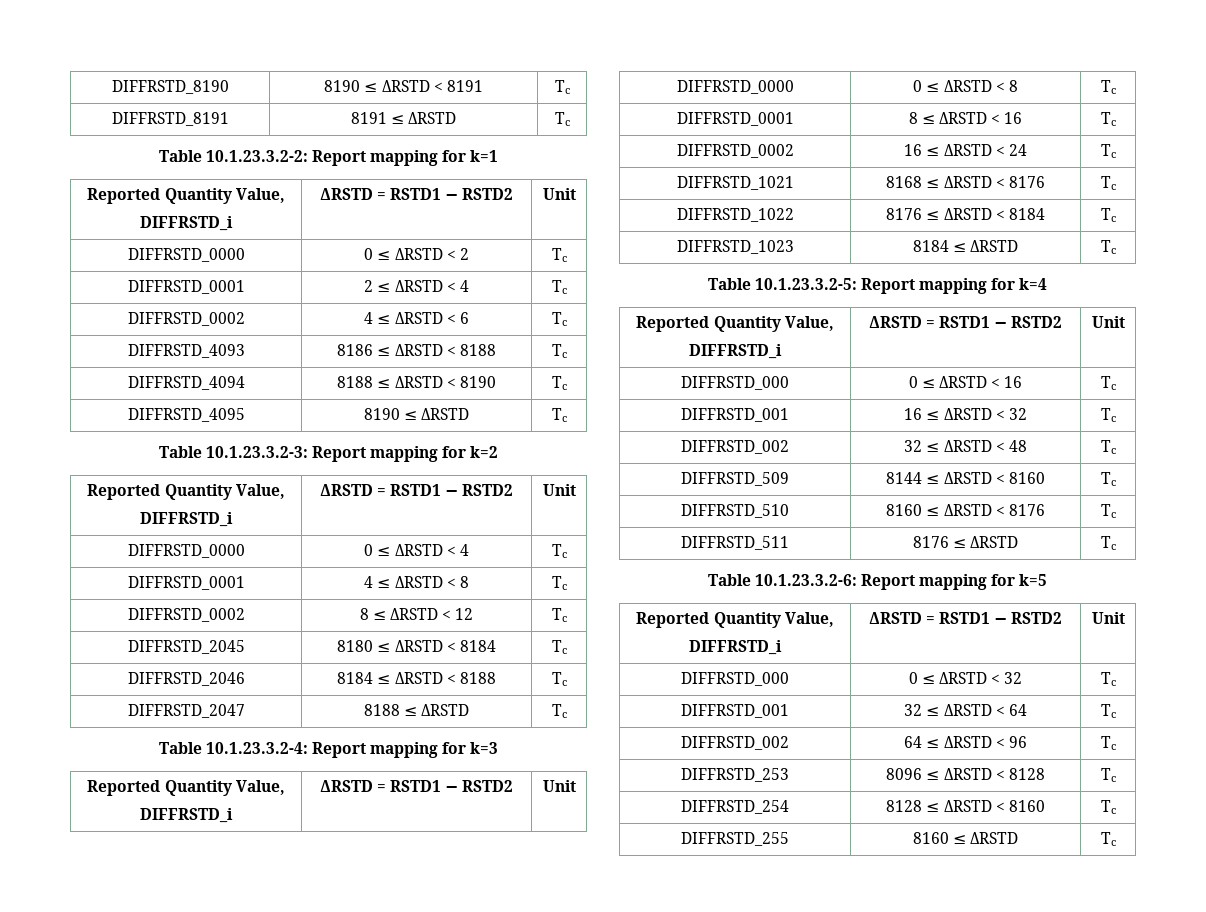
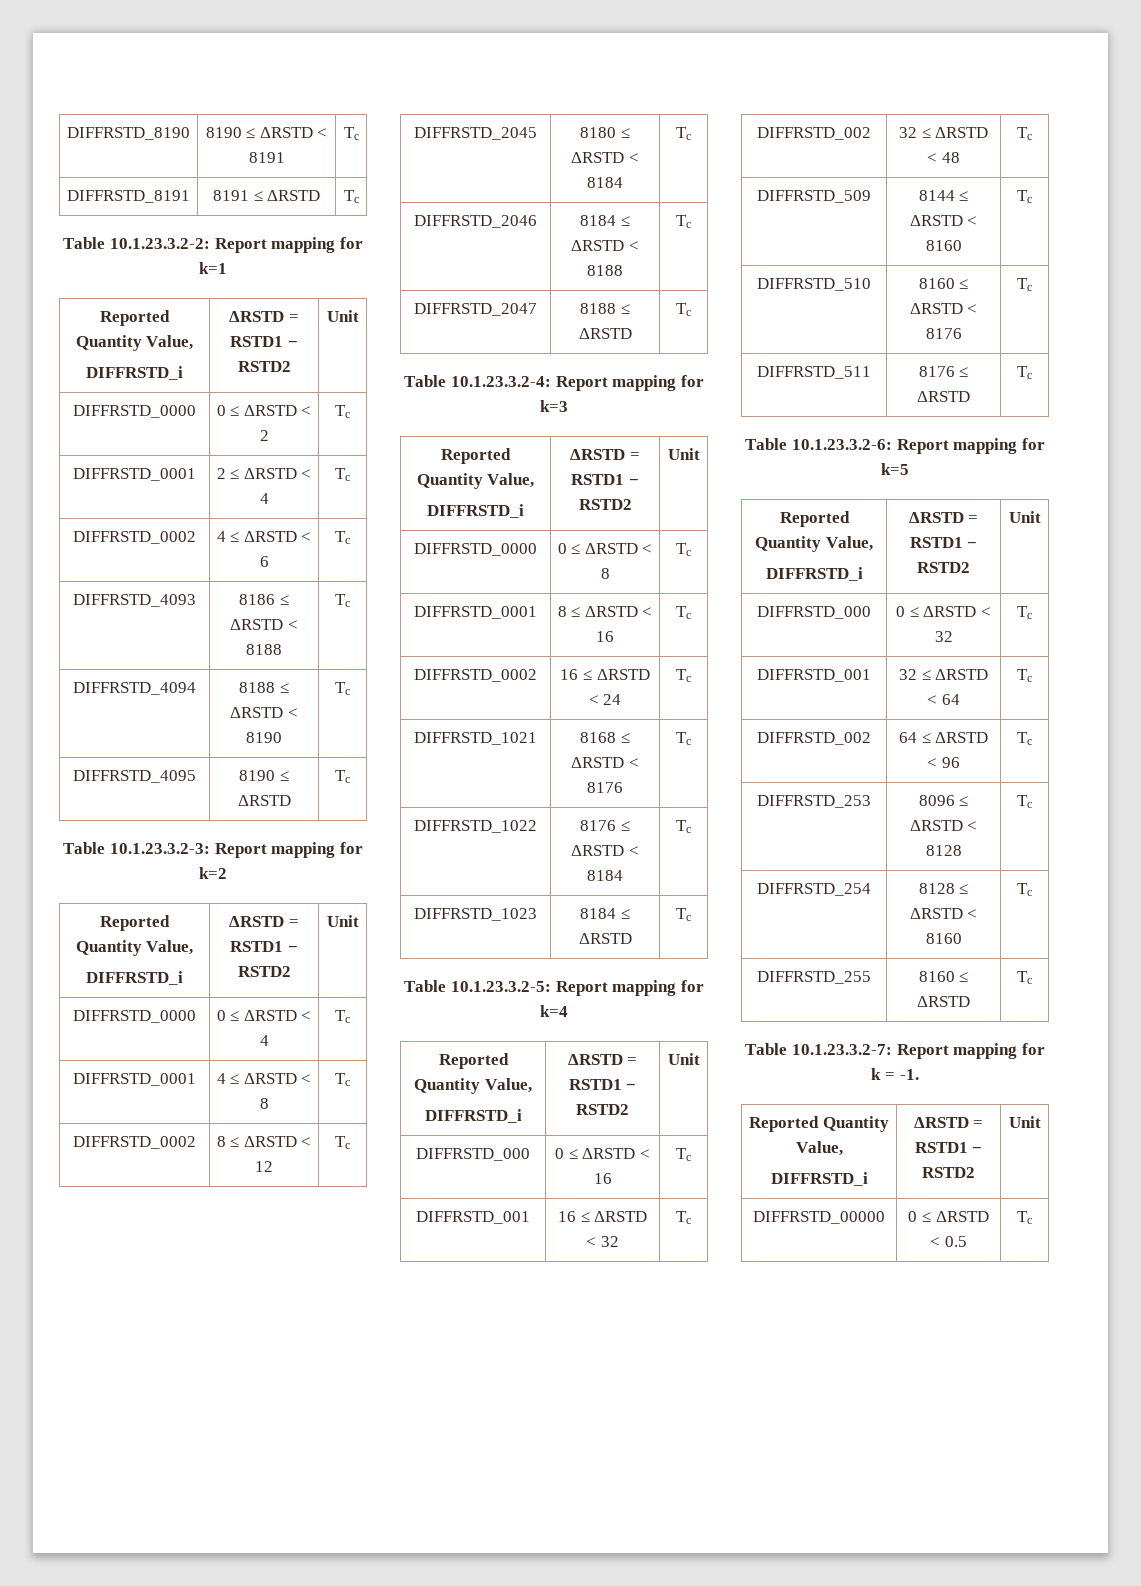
(1116, 839) none -> [745,1043,1045,1059] [871,1068,919,1080] [749,1116,889,1132] [795,1141,843,1156] [770,1172,868,1186] [913,1117,984,1128] [914,1142,983,1153] [922,1167,975,1178] [1008,1116,1041,1128] [753,1211,885,1224] [908,1211,989,1222] [930,1236,967,1247] [1017,1211,1032,1224] // Table 10.1.23.3.2-7: Report mapping for k = -1. // Reported Quantity Value, // DIFFRSTD_i | ΔRSTD = RSTD1 − RSTD2 | Unit // DIFFRSTD_00000 | 0 ≤ ΔRSTD < 0.5 | Tc

